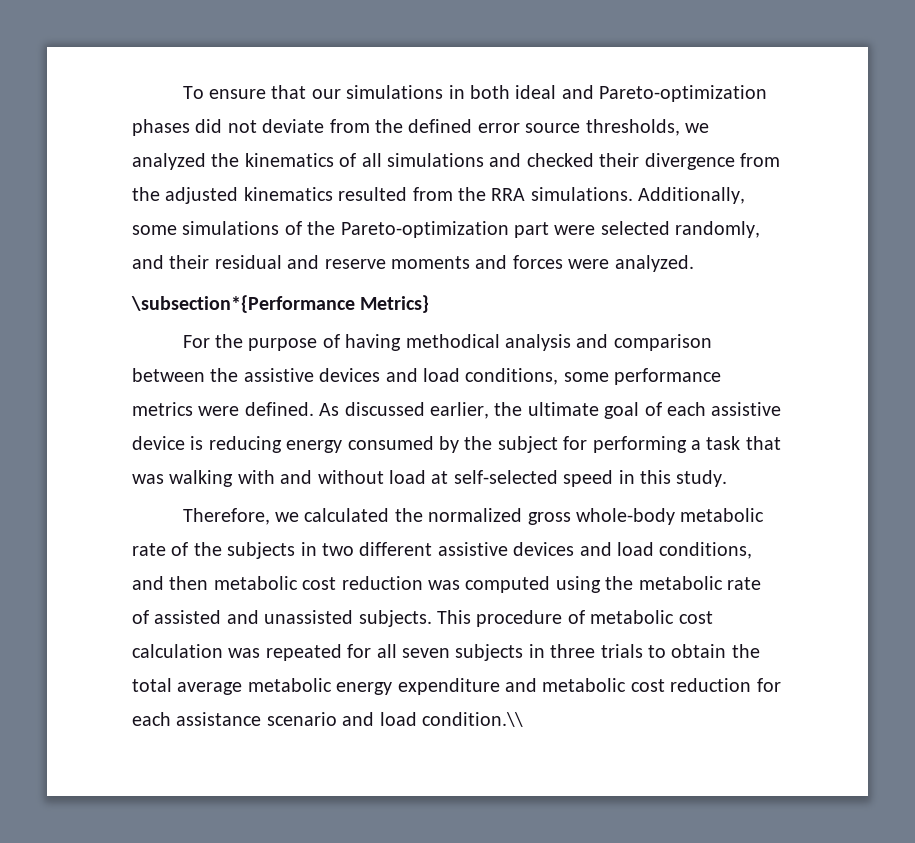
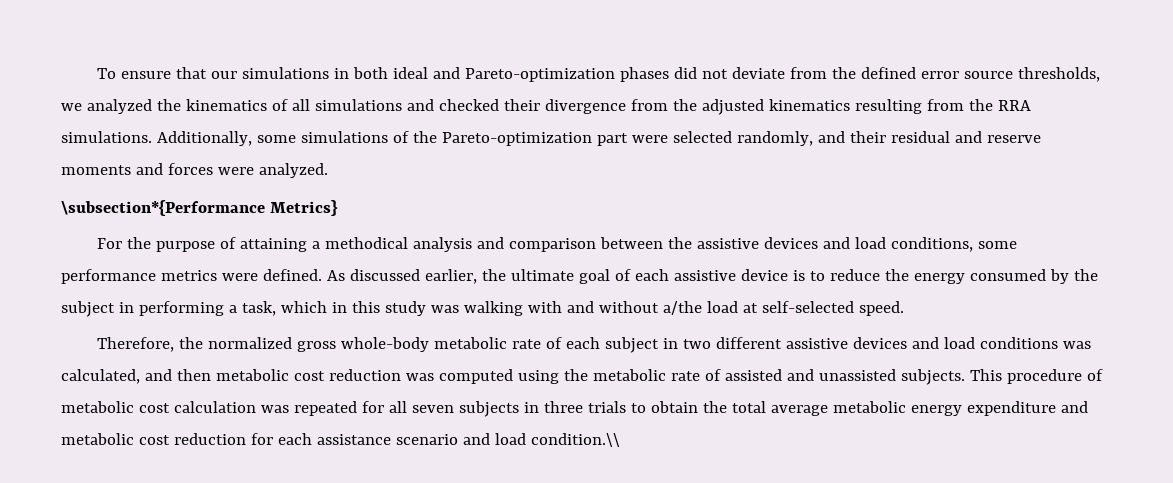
[338,187,408,201] resulted -> [854,99,922,114] resulting
[345,334,402,351] having -> [239,238,320,252] attaining a
[208,436,282,453] reducing -> [809,269,909,281] to reduce the
[563,436,588,450] for -> [118,302,134,313] in
[706,436,781,450] task that -> [241,301,426,316] task, which in this study
(384, 477) none -> [662,301,702,315] a/the
[563,470,728,487] speed in this study. -> [858,301,904,316] speed.
[274,508,390,522] we calculated -> (175, 344) none
[193,542,296,559] the subjects -> [565,337,659,353] each subject
[659,542,753,559] conditions, -> [979,337,1091,349] [61,369,140,384] conditions was calculated,

